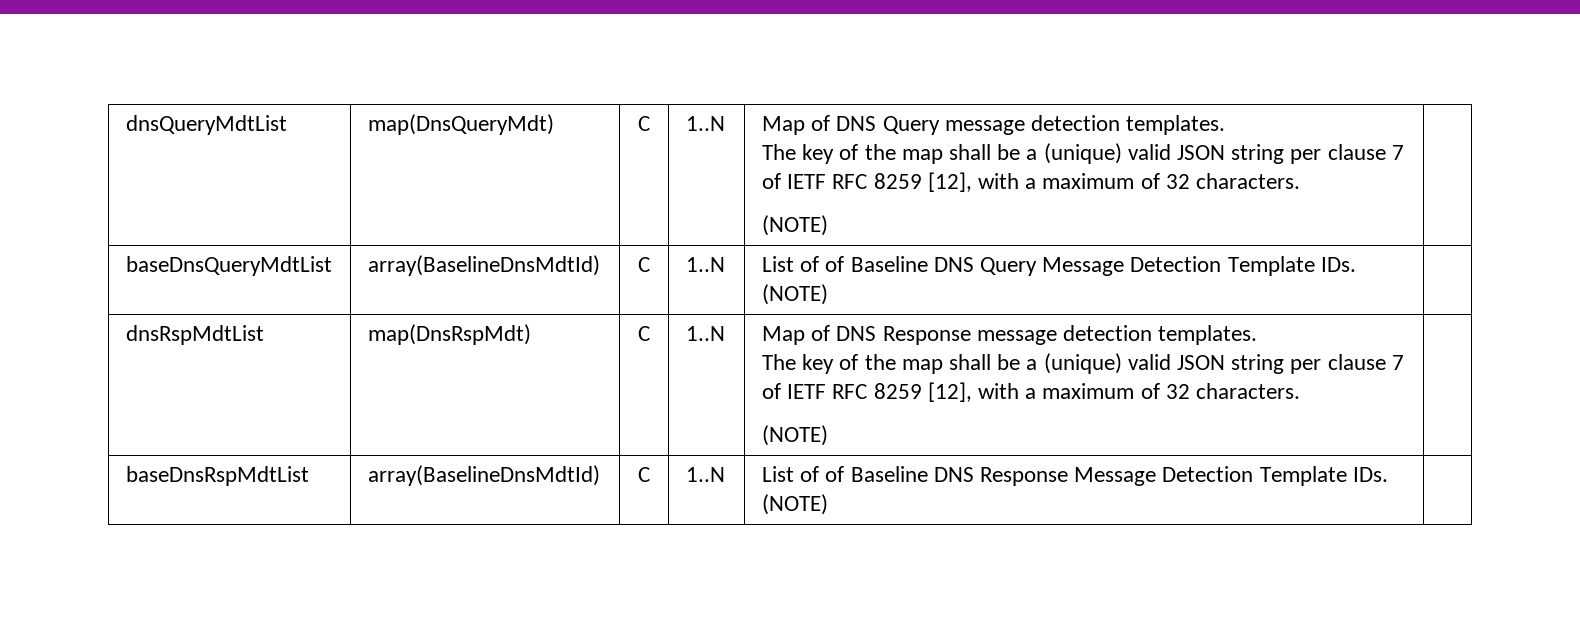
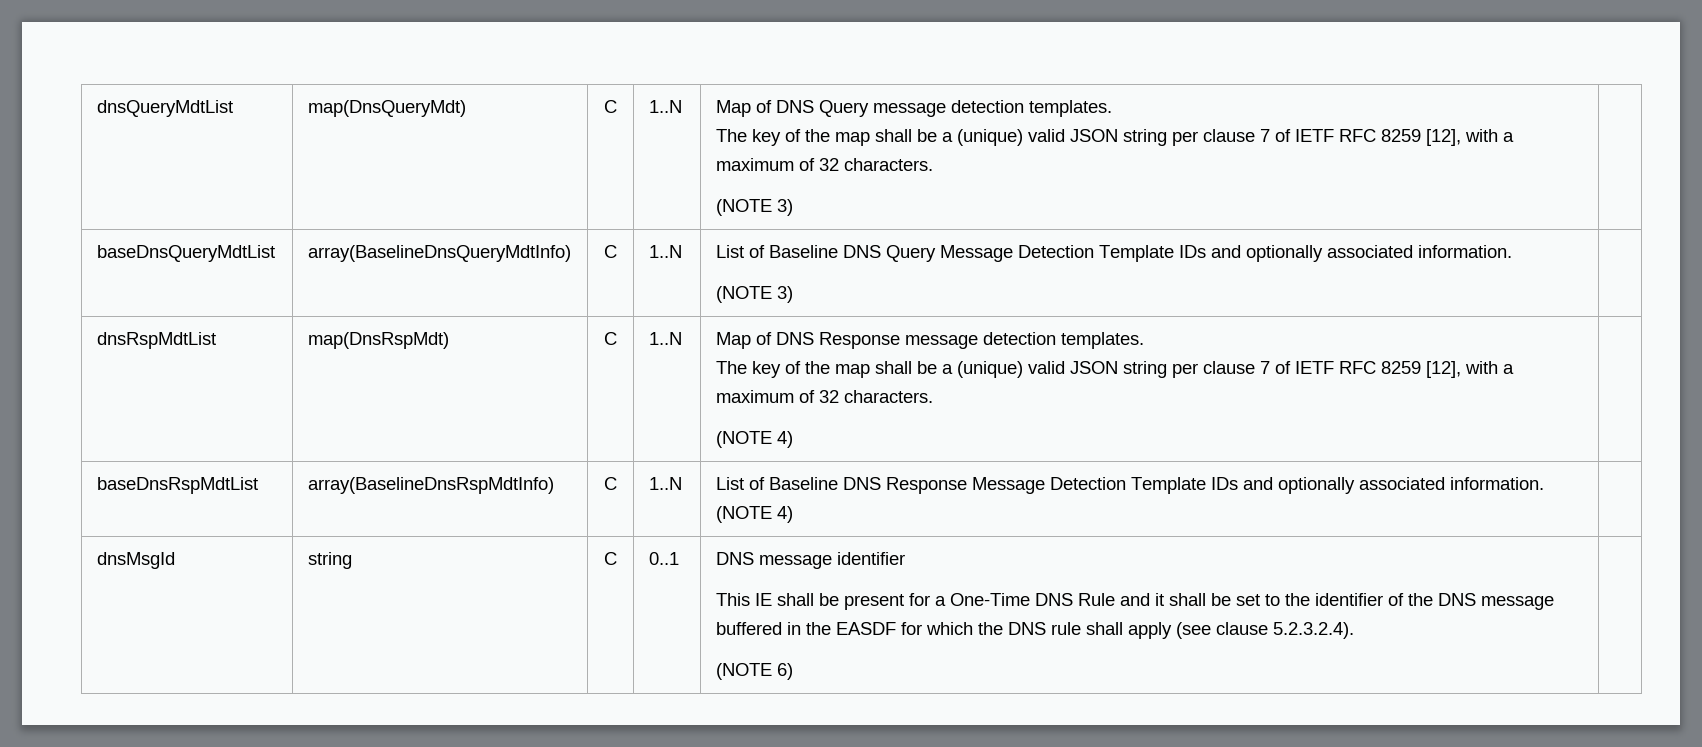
[761,215,828,236] (NOTE) -> [716,199,794,216] (NOTE 3)
[367,255,600,276] [638,257,650,272] [685,257,725,272] [761,256,845,272] array(BaselineDnsMdtId) | C | 1..N | List of of -> [308,245,572,262] [604,245,617,258] [649,245,683,258] [716,245,766,258] array(BaselineDnsQueryMdtInfo) | C | 1..N | List of
[1320,257,1356,272] [761,284,828,305] IDs. (NOTE) -> [1179,245,1513,262] [716,286,794,303] IDs and optionally associated information. // (NOTE 3)
[761,425,828,446] (NOTE) -> [716,431,794,448] (NOTE 4)
[367,465,600,486] [638,467,650,482] [685,467,725,482] [761,466,845,482] array(BaselineDnsMdtId) | C | 1..N | List of of -> [308,477,555,494] [604,477,617,490] [649,477,683,490] [716,477,766,490] array(BaselineDnsRspMdtInfo) | C | 1..N | List of
[1352,467,1388,482] [761,494,828,515] IDs. (NOTE) -> [1211,477,1545,494] [716,506,794,523] [97,552,176,569] [308,552,353,569] [604,552,617,565] [649,552,680,565] [716,552,906,569] [716,593,1555,610] [716,622,1355,639] [716,663,794,680] IDs and optionally associated information. (NOTE 4) | // dnsMsgId | string | C | 0..1 | DNS message identifier // This IE shall be present for a One-Time DNS Rule and it shall be set to the identifier of the DNS message buffered in the EASDF for which the DNS rule shall apply (see clause 5.2.3.2.4). // (NOTE 6)

